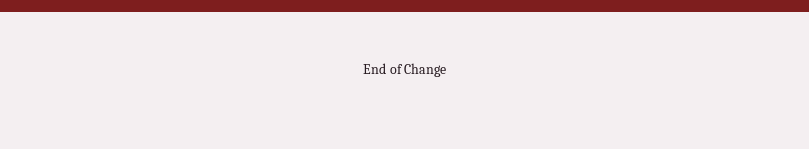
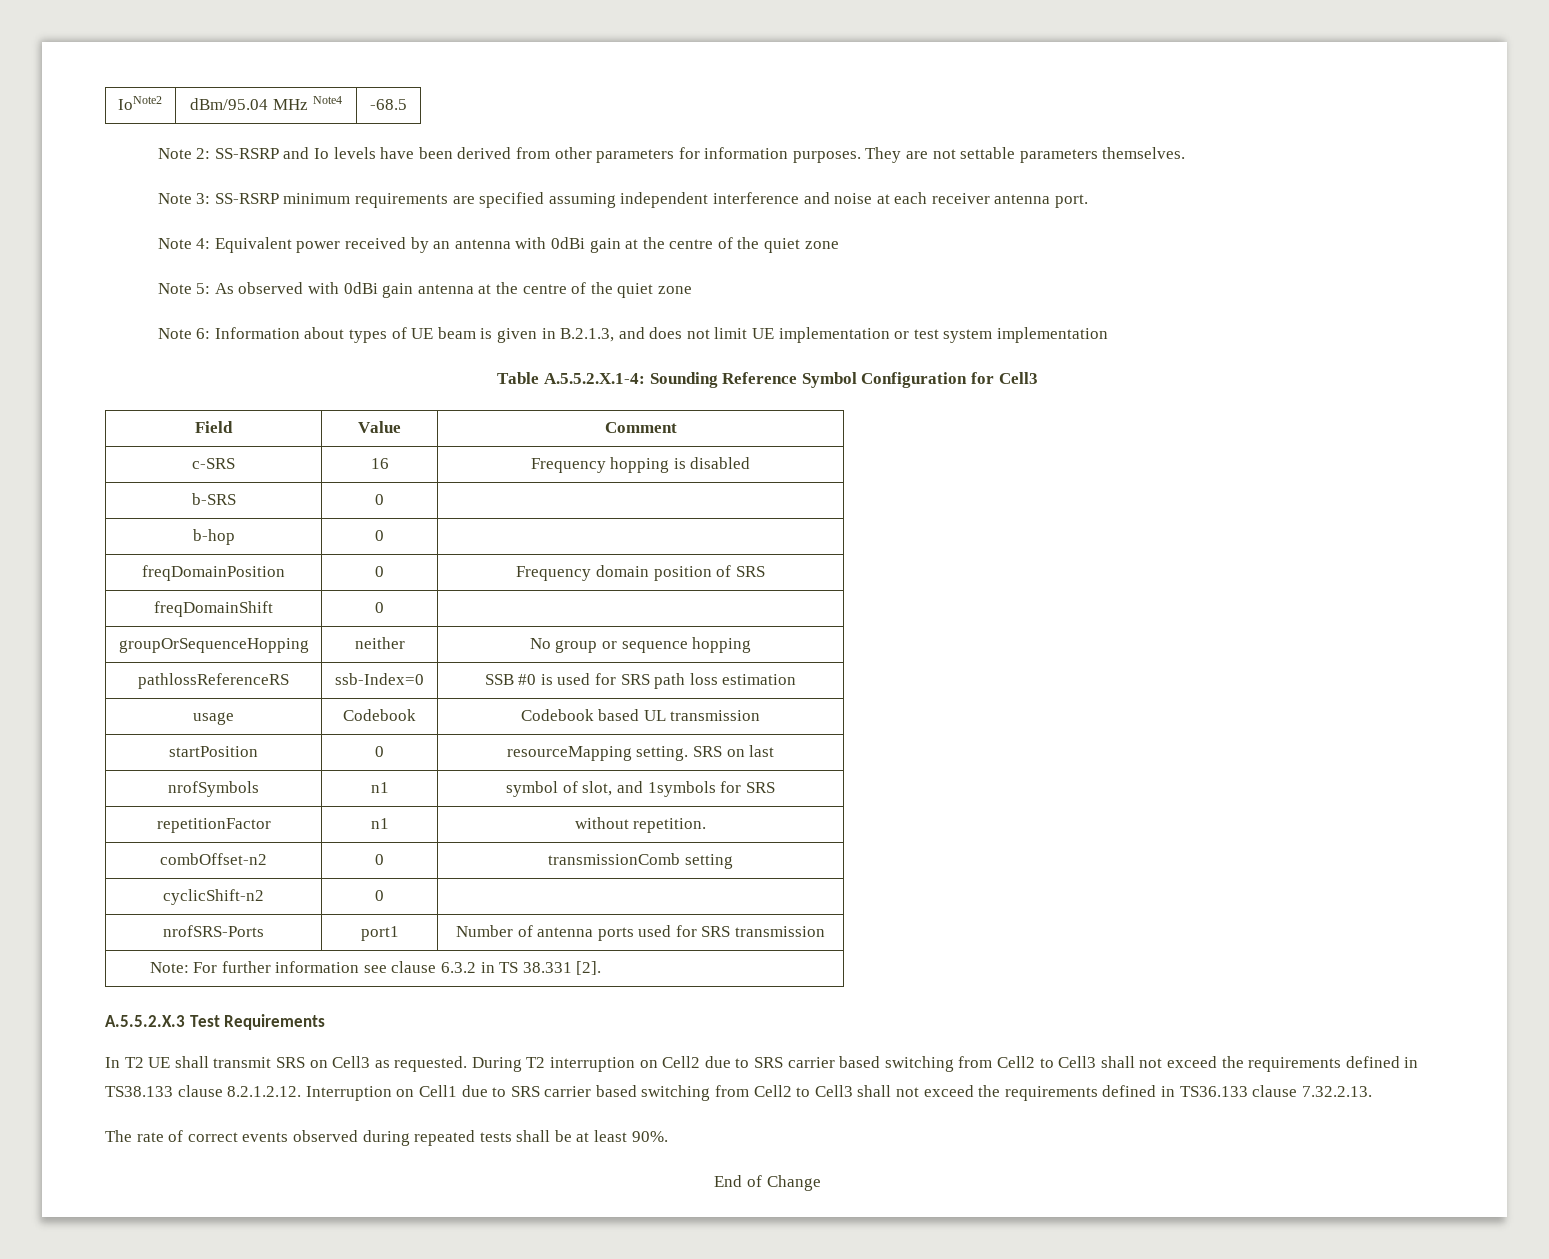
(362, 68) none -> [117,96,162,110] [190,96,342,110] [370,99,407,110] [157,147,1186,163] [157,192,1089,208] [157,237,839,253] [157,282,692,298] [157,327,1109,343] [497,372,1038,388] [195,421,233,433] [358,421,401,433] [604,422,677,433] [192,458,235,469] [370,458,389,469] [530,457,751,473] [191,493,236,505] [375,494,384,505] [192,529,235,545] [375,530,384,541] [142,565,285,581] [375,566,384,577] [516,565,765,581] [154,601,273,617] [375,602,384,613] [118,638,309,653] [354,637,405,649] [529,637,752,653] [138,673,289,689] [335,673,424,685] [484,673,797,689] [193,712,234,725] [343,709,416,721] [520,709,761,721] [169,746,258,757] [375,746,384,757] [506,745,775,761] [168,781,259,797] [370,782,389,793] [506,781,775,797] [156,818,271,833] [370,818,389,829] [574,817,707,833] [160,853,267,865] [375,854,384,865] [548,853,733,869] [163,889,264,905] [375,890,384,901] [163,925,264,937] [360,926,399,941] [455,925,826,941] [149,961,602,975] [105,1014,326,1030] [105,1056,1419,1072] [105,1085,1372,1101] [105,1130,668,1146] IoNote2 | dBm/95.04 MHz Note4 | -68.5 // Note 2: SS-RSRP and Io levels have been derived from other parameters for information purposes. They are not settable parameters themselves. // Note 3: SS-RSRP minimum requirements are specified assuming independent interference and noise at each receiver antenna port. // Note 4: Equivalent power received by an antenna with 0dBi gain at the centre of the quiet zone // Note 5: As observed with 0dBi gain antenna at the centre of the quiet zone // Note 6: Information about types of UE beam is given in B.2.1.3, and does not limit UE implementation or test system implementation // Table A.5.5.2.X.1-4: Sounding Reference Symbol Configuration for Cell3 // Field | Value | Comment // c-SRS | 16 | Frequency hopping is disabled // b-SRS | 0 | // b-hop | 0 | // freqDomainPosition | 0 | Frequency domain position of SRS // freqDomainShift | 0 | // groupOrSequenceHopping | neither | No group or sequence hopping // pathlossReferenceRS | ssb-Index=0 | SSB #0 is used for SRS path loss estimation // usage | Codebook | Codebook based UL transmission // startPosition | 0 | resourceMapping setting. SRS on last // nrofSymbols | n1 | symbol of slot, and 1symbols for SRS // repetitionFactor | n1 | without repetition. // combOffset-n2 | 0 | transmissionComb setting // cyclicShift-n2 | 0 | // nrofSRS-Ports | port1 | Number of antenna ports used for SRS transmission // Note: For further information see clause 6.3.2 in TS 38.331 [2]. // A.5.5.2.X.3 Test Requirements // In T2 UE shall transmit SRS on Cell3 as requested. During T2 interruption on Cell2 due to SRS carrier based switching from Cell2 to Cell3 shall not exceed the requirements defined in TS38.133 clause 8.2.1.2.12. Interruption on Cell1 due to SRS carrier based switching from Cell2 to Cell3 shall not exceed the requirements defined in TS36.133 clause 7.32.2.13. // The rate of correct events observed during repeated tests shall be at least 90%. //

